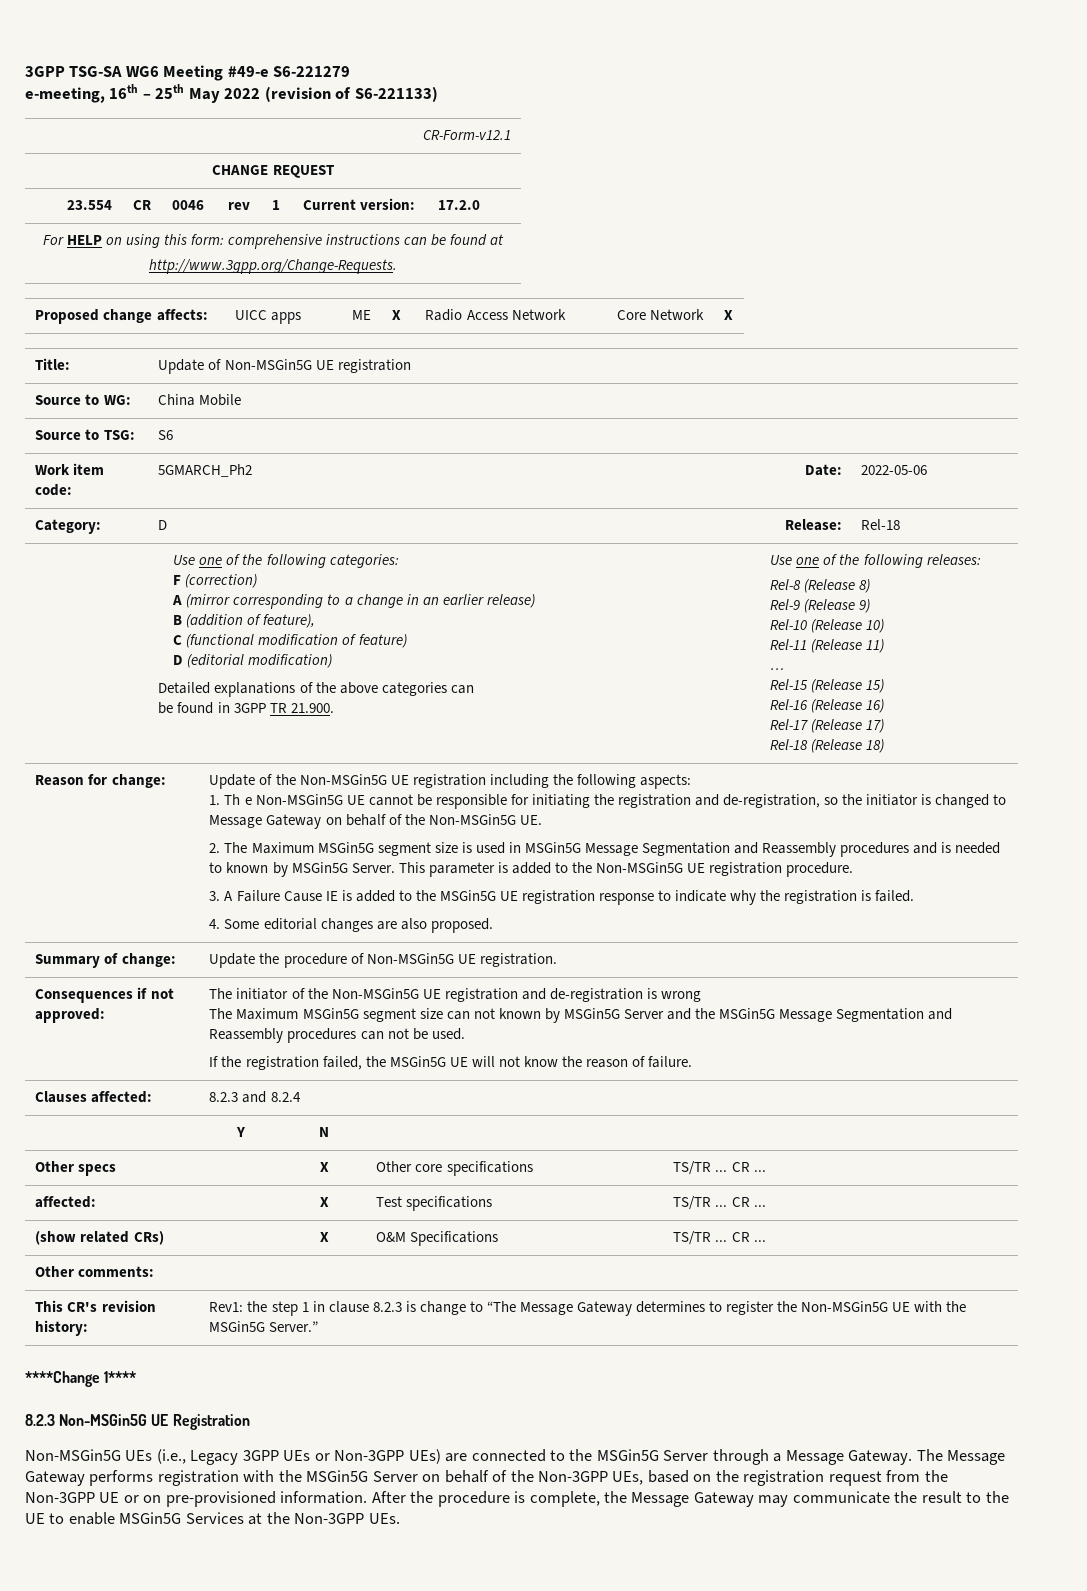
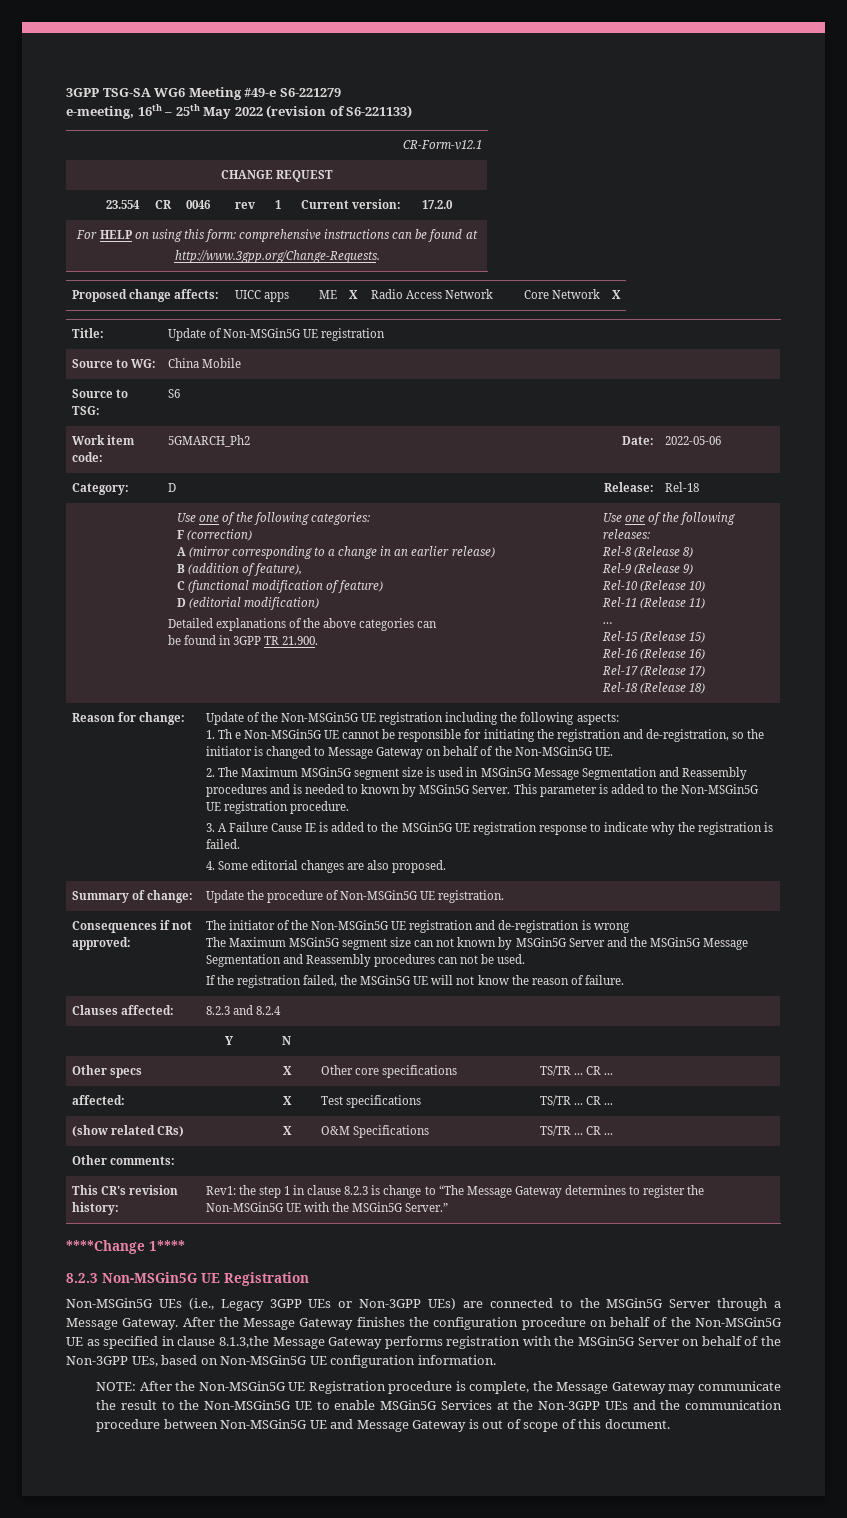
[916,1449,943,1461] The -> [182,1317,783,1330] [66,1336,269,1349] After the Message Gateway finishes the configuration procedure on behalf of the Non-MSGin5G UE as specified in clause 8.1.3,the
[715,1470,948,1486] [25,1491,276,1507] the registration request from the Non-3GPP UE or on pre-provisioned -> [220,1355,416,1368] Non-MSGin5G UE configuration
[371,1491,434,1503] After the -> [96,1381,386,1394] // NOTE: After the Non-MSGin5G UE Registration
(1009, 1497) none -> [204,1400,292,1410] Non-MSGin5G
[368,1513,400,1524] UEs. -> [604,1400,783,1410] [96,1419,670,1432] UEs and the communication procedure between Non-MSGin5G UE and Message Gateway is out of scope of this document.

